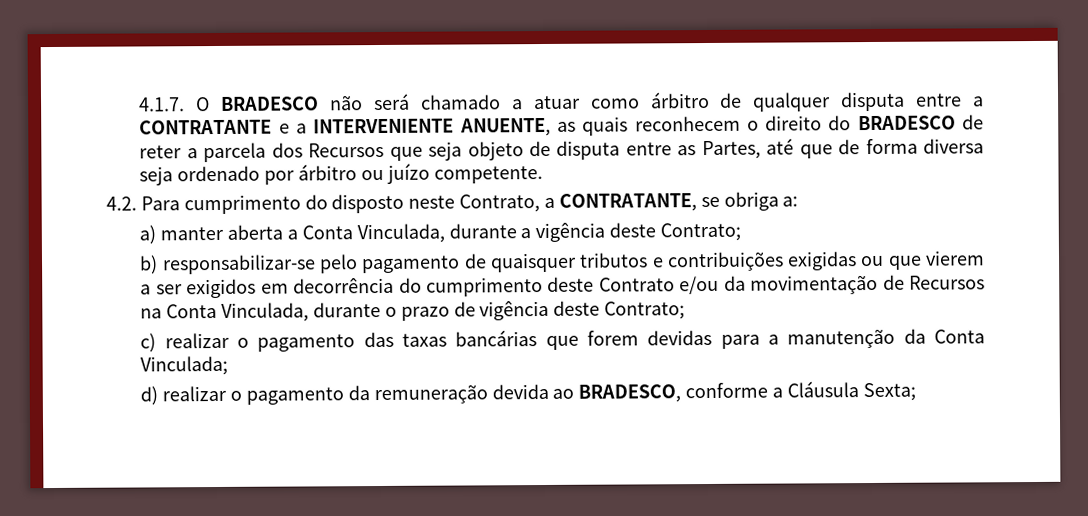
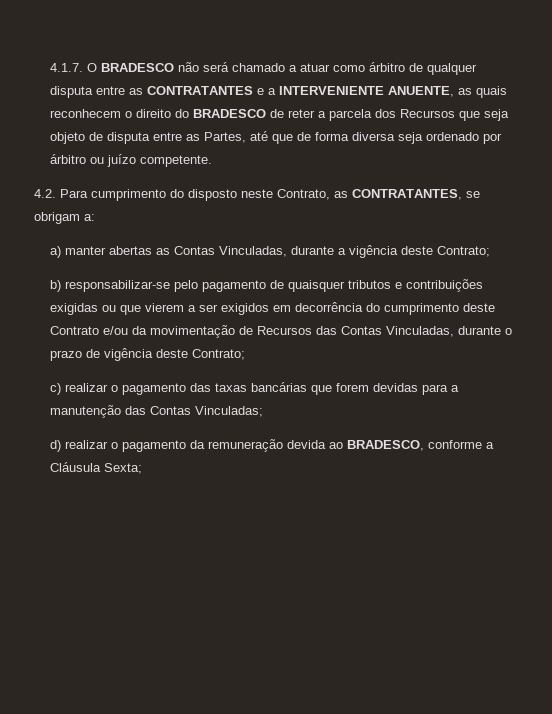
[973,96,984,107] [139,119,273,135] a CONTRATANTE -> [128,86,253,95] as CONTRATANTES
[544,191,779,212] a CONTRATANTE, se obriga -> [334,189,480,200] [34,212,80,224] as CONTRATANTES, se obrigam
[227,223,445,244] aberta a Conta Vinculada, -> [108,246,287,257] abertas as Contas Vinculadas,
[140,302,310,322] na Conta Vinculada, -> [315,326,454,337] das Contas Vinculadas,
[903,328,986,344] [140,355,229,376] da Conta Vinculada; -> [124,406,263,417] das Contas Vinculadas;

